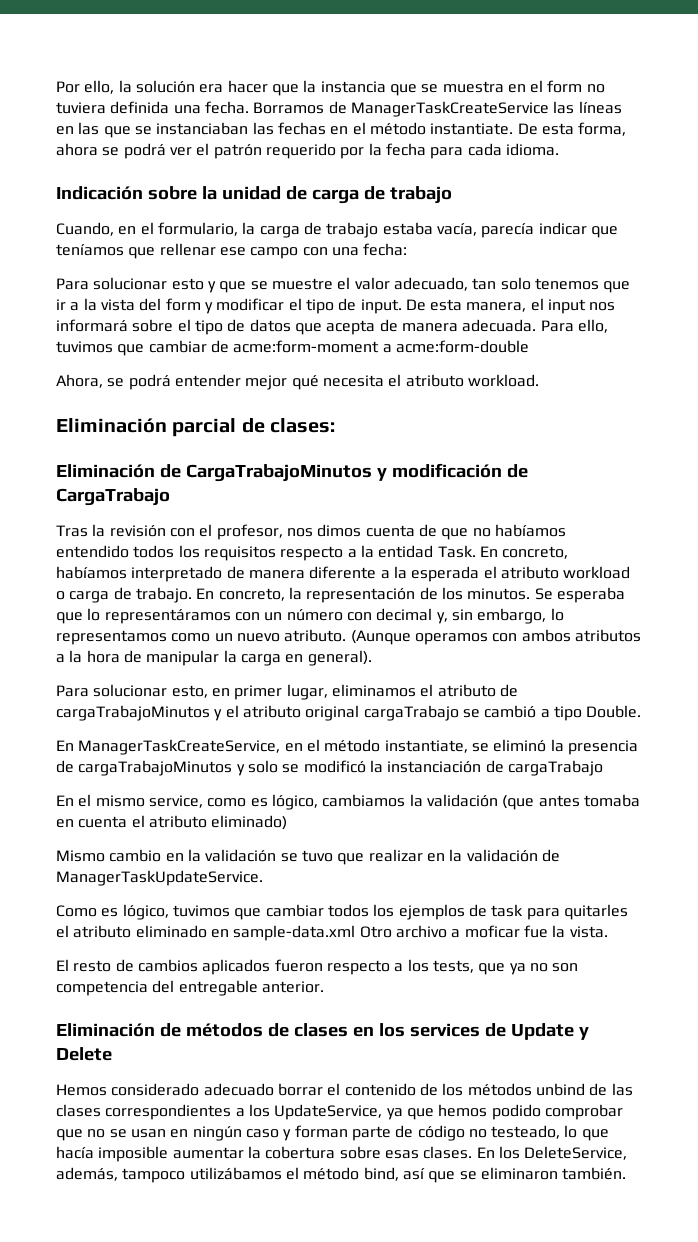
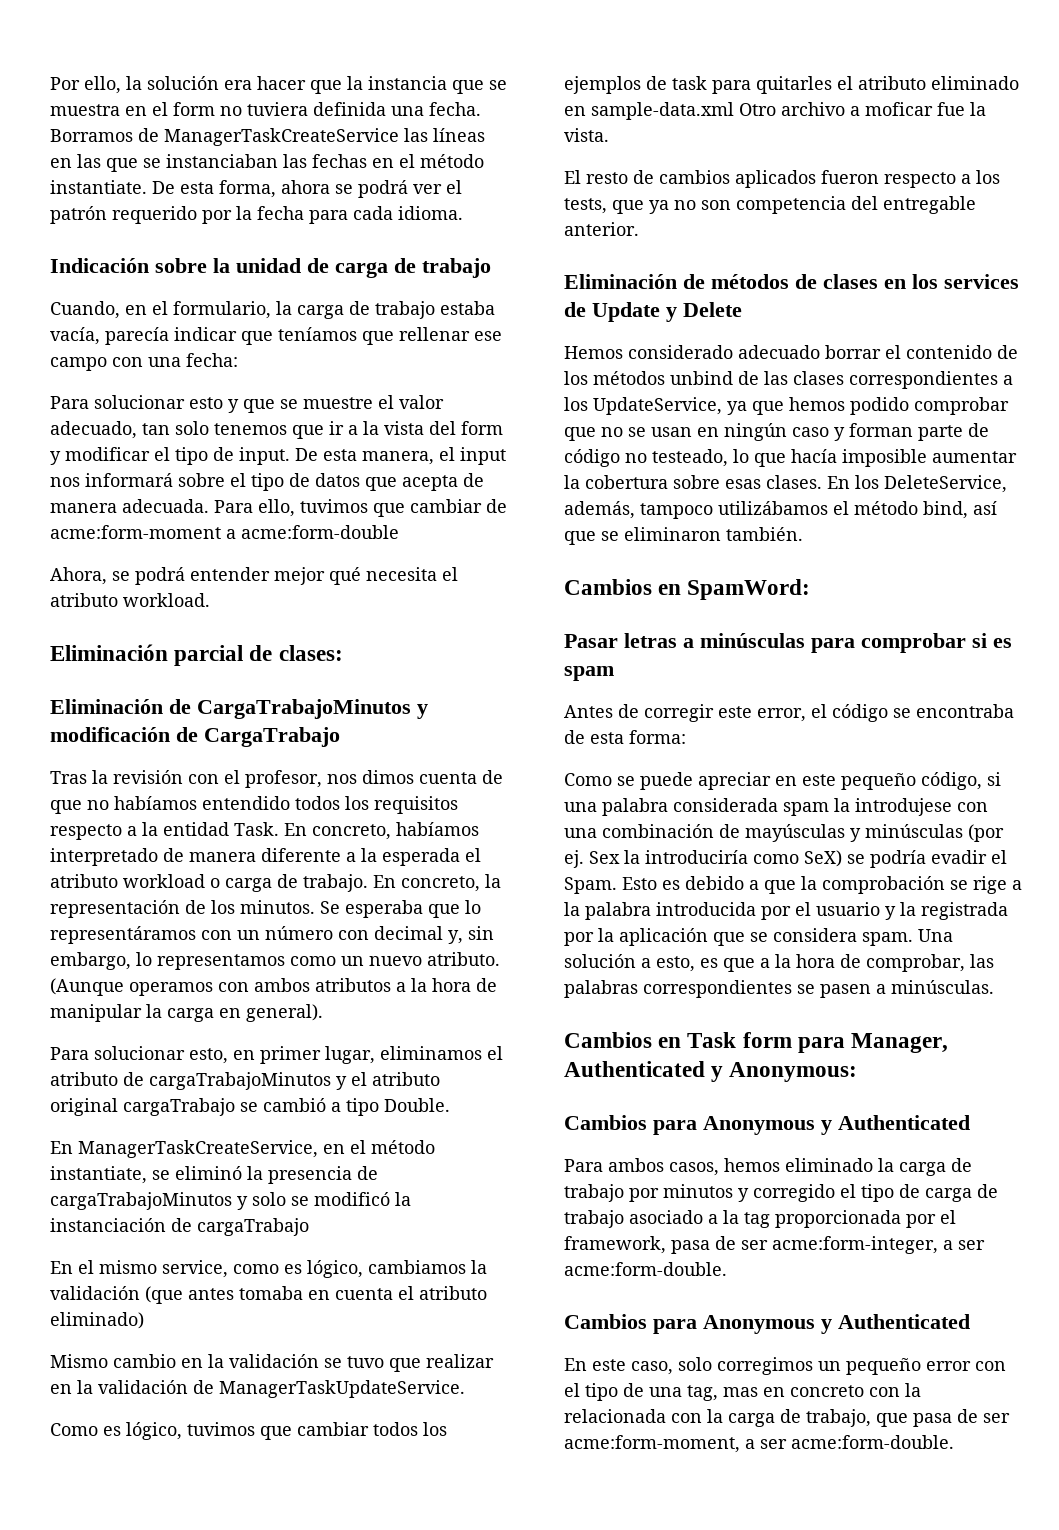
(627, 1173) none -> [564,579,811,600] [564,633,1012,653] [564,666,614,681] [564,704,1014,722] [564,730,686,744] [564,772,1001,790] [564,798,988,816] [564,824,1004,842] [564,850,1007,868] [564,876,1022,894] [564,902,1008,920] [564,928,953,946] [564,954,994,972] [564,980,994,998] [564,1032,949,1053] [564,1061,858,1082] [564,1115,970,1135] [564,1158,972,1176] [564,1184,998,1202] [564,1210,956,1228] [564,1236,985,1254] [564,1262,727,1276] [564,1314,970,1334] [564,1357,1006,1375] [564,1383,921,1401] [564,1409,1010,1427] [564,1435,954,1453] // Cambios en SpamWord: // Pasar letras a minúsculas para comprobar si es spam // Antes de corregir este error, el código se encontraba de esta forma: // Como se puede apreciar en este pequeño código, si una palabra considerada spam la introdujese con una combinación de mayúsculas y minúsculas (por ej. Sex la introduciría como SeX) se podría evadir el Spam. Esto es debido a que la comprobación se rige a la palabra introducida por el usuario y la registrada por la aplicación que se considera spam. Una solución a esto, es que a la hora de comprobar, las palabras correspondientes se pasen a minúsculas. // Cambios en Task form para Manager, Authenticated y Anonymous: // Cambios para Anonymous y Authenticated // Para ambos casos, hemos eliminado la carga de trabajo por minutos y corregido el tipo de carga de trabajo asociado a la tag proporcionada por el framework, pasa de ser acme:form-integer, a ser acme:form-double. // Cambios para Anonymous y Authenticated // En este caso, solo corregimos un pequeño error con el tipo de una tag, mas en concreto con la relacionada con la carga de trabajo, que pasa de ser acme:form-moment, a ser acme:form-double.

